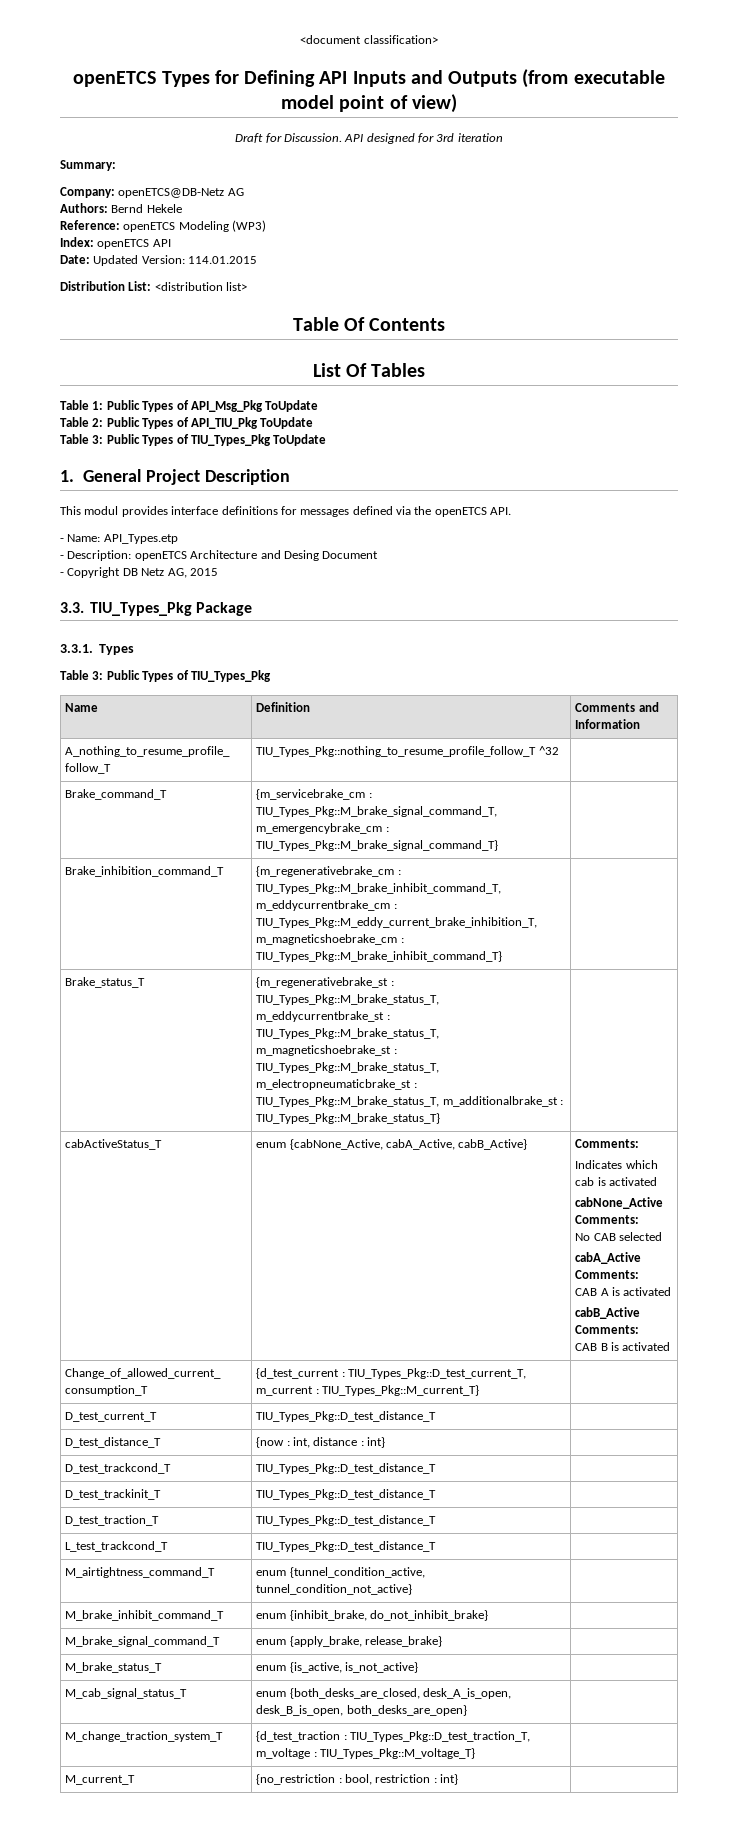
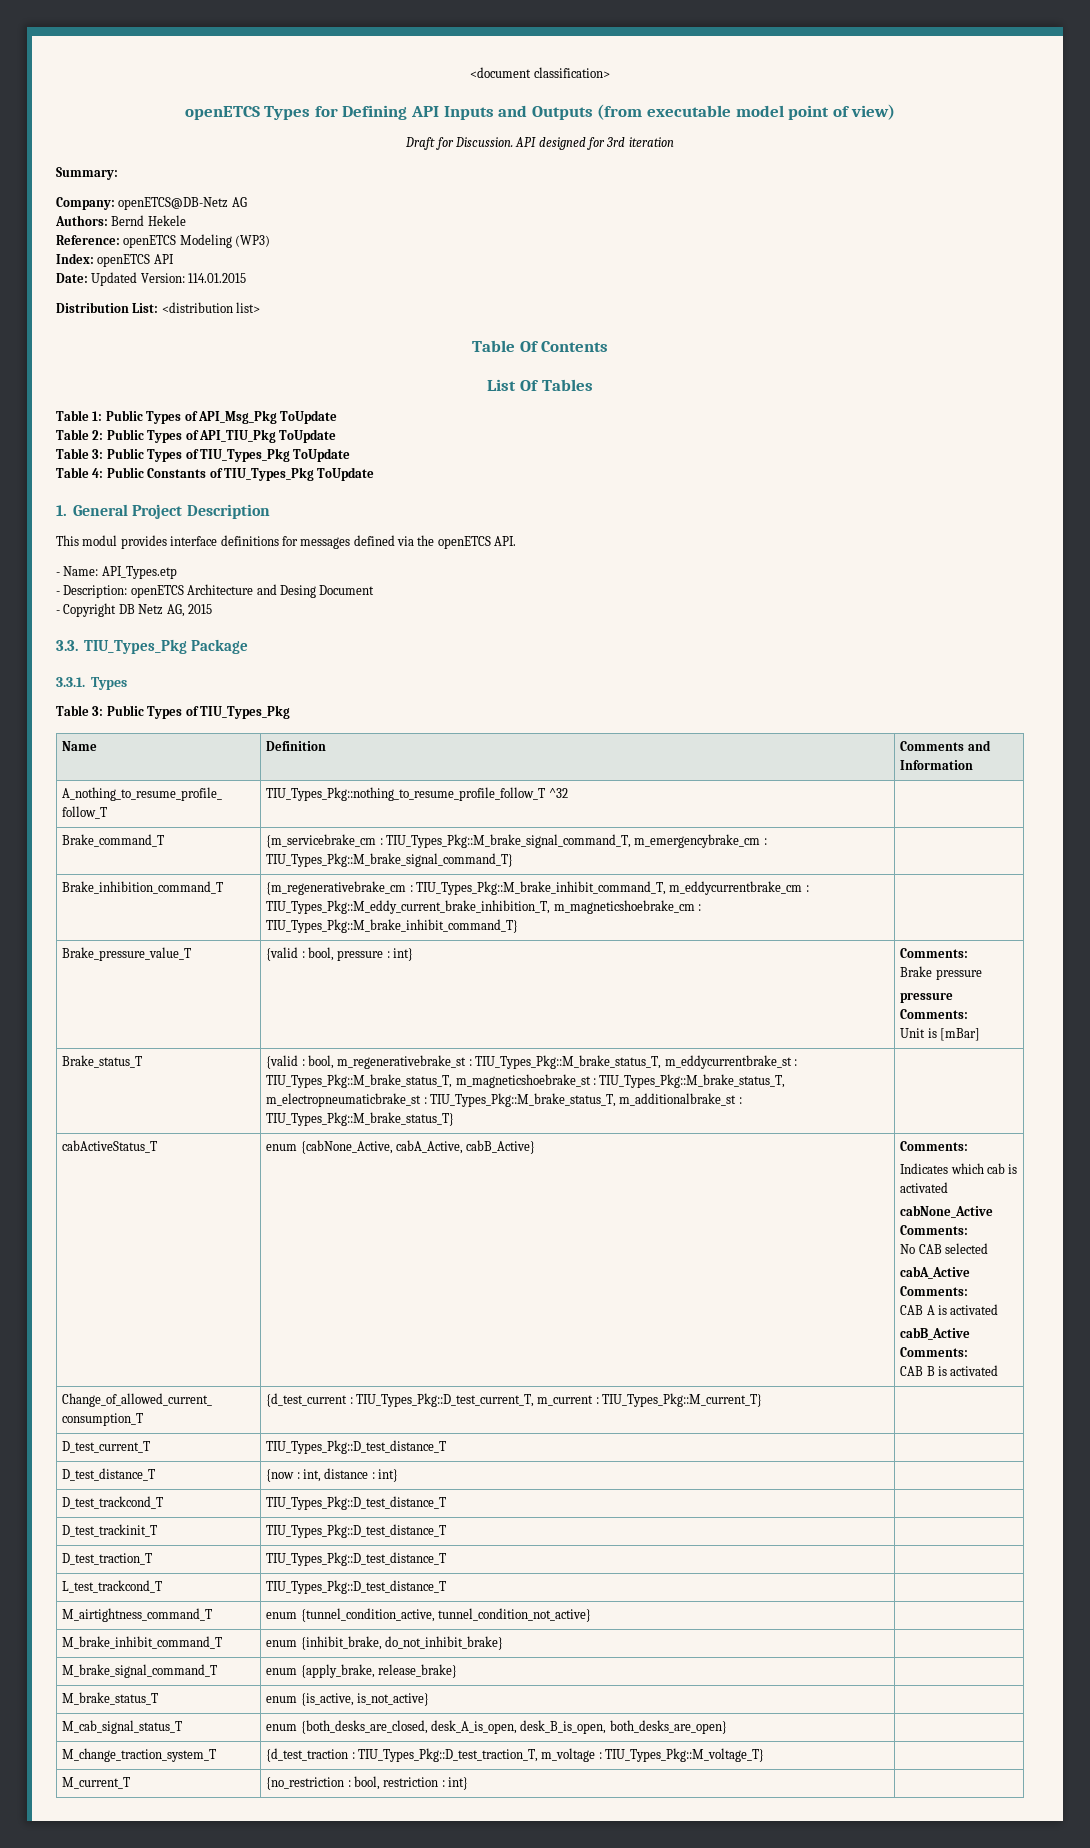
(327, 440) none -> [56,467,375,481] // Table 4: Public Constants of TIU_Types_Pkg ToUpdate
[65,977,146,988] [256,977,389,988] Brake_status_T | {m_regenerativebrake_st -> [62,947,192,961] [266,947,414,961] [900,948,969,958] [900,966,982,980] [900,992,954,1003] [900,1009,969,1019] [900,1028,981,1041] [62,1055,143,1068] [266,1055,467,1069] Brake_pressure_value_T | {valid : bool, pressure : int} | Comments: // Brake pressure // pressure Comments: // Unit is [mBar] // Brake_status_T | {valid : bool, m_regenerativebrake_st

